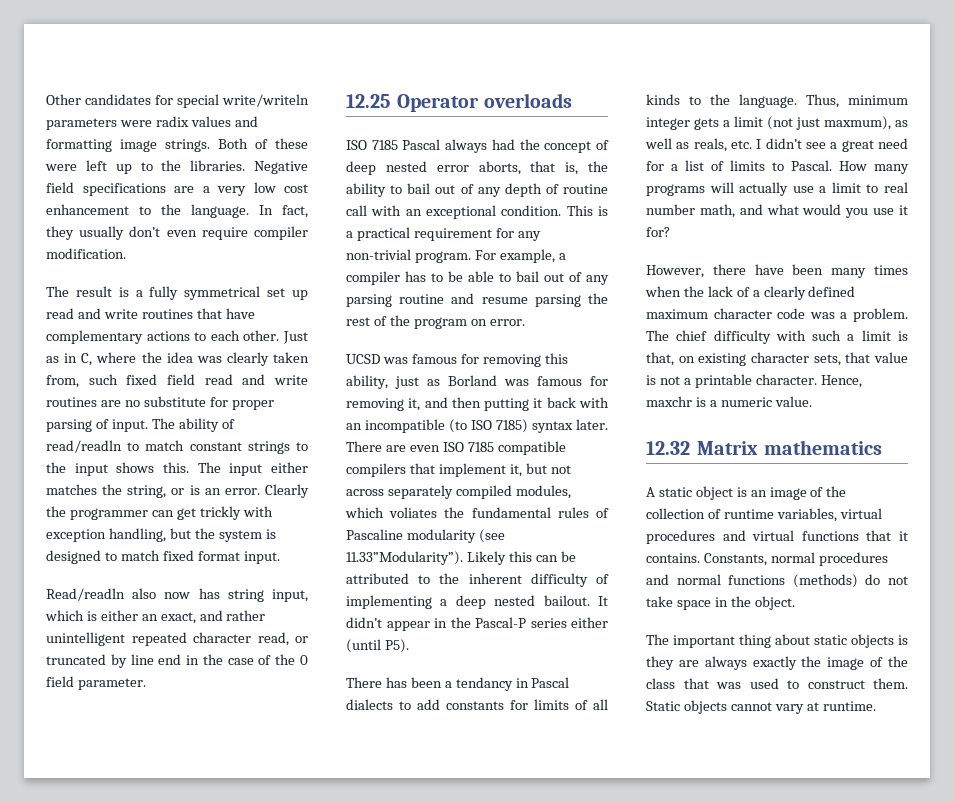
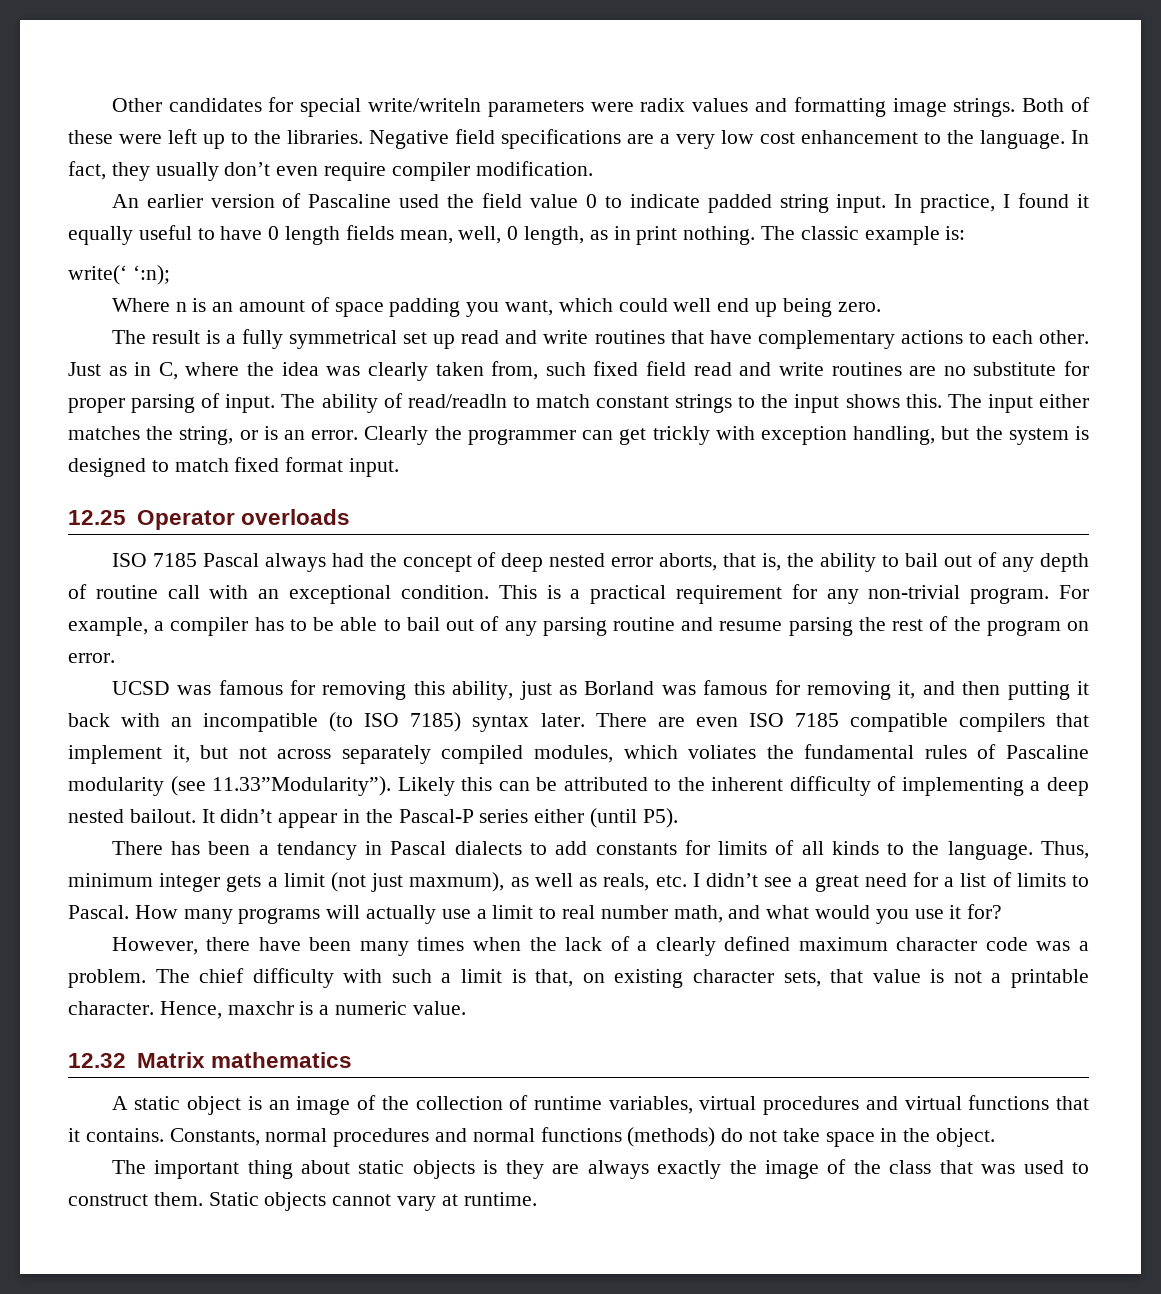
(126, 253) none -> [111,193,1089,213] [68,225,966,245] [68,265,170,285] [111,297,881,317] // An earlier version of Pascaline used the field value 0 to indicate padded string input. In practice, I found it equally useful to have 0 length fields mean, well, 0 length, as in print nothing. The classic example is: // write(‘ ‘:n); // Where n is an amount of space padding you want, which could well end up being zero.
[46,588,308,602] [45,610,266,624] [46,632,308,646] [46,654,308,668] [46,676,146,690] // Read/readln also now has string input, which is either an exact, and rather unintelligent repeated character read, or truncated by line end in the case of the 0 field parameter. -> (400, 467) none

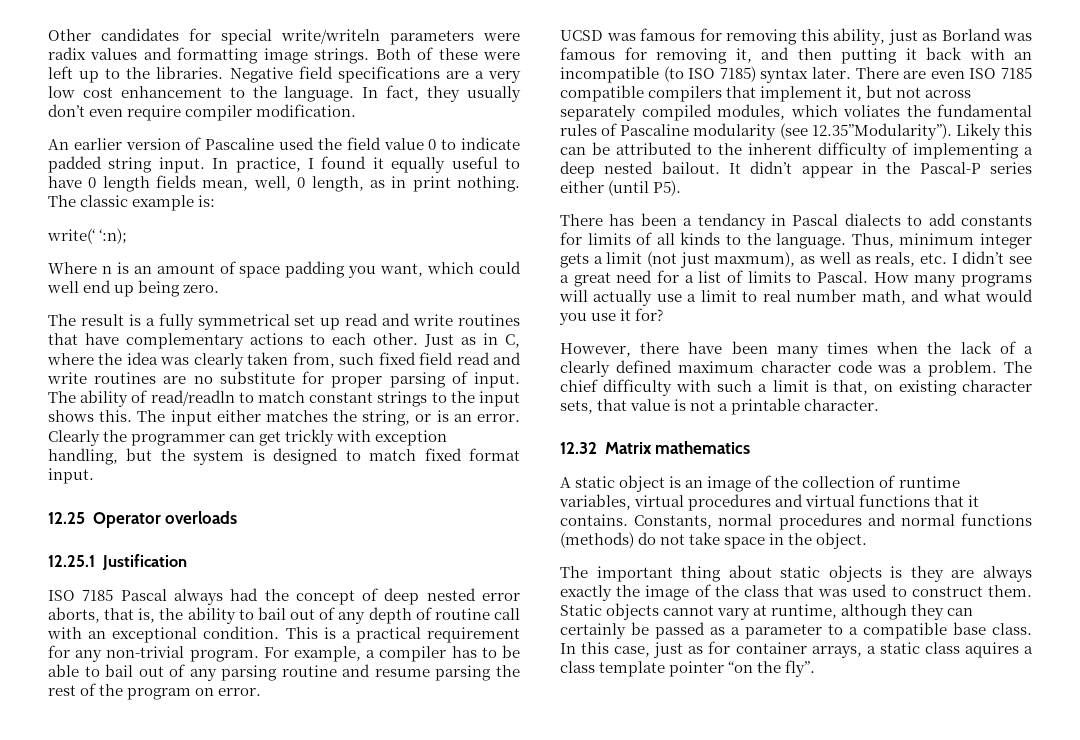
(350, 517) none -> [48,554,187,570] // 12.25.1 Justification
[212,776,392,796] 11.33”Modularity”). -> [811,123,952,140] 12.35”Modularity”).
[159,1001,466,1019] Hence, maxchr is a numeric value. -> (880, 405) none
[463,1192,537,1206] runtime. -> [771,604,974,620] [560,622,1032,639] [560,641,1033,658] [560,660,816,677] runtime, although they can certainly be passed as a parameter to a compatible base class. In this case, just as for container arrays, a static class aquires a class template pointer “on the fly”.

